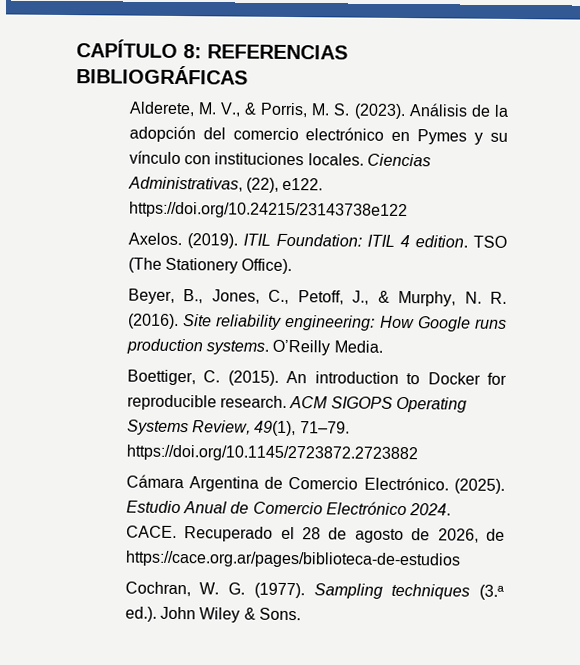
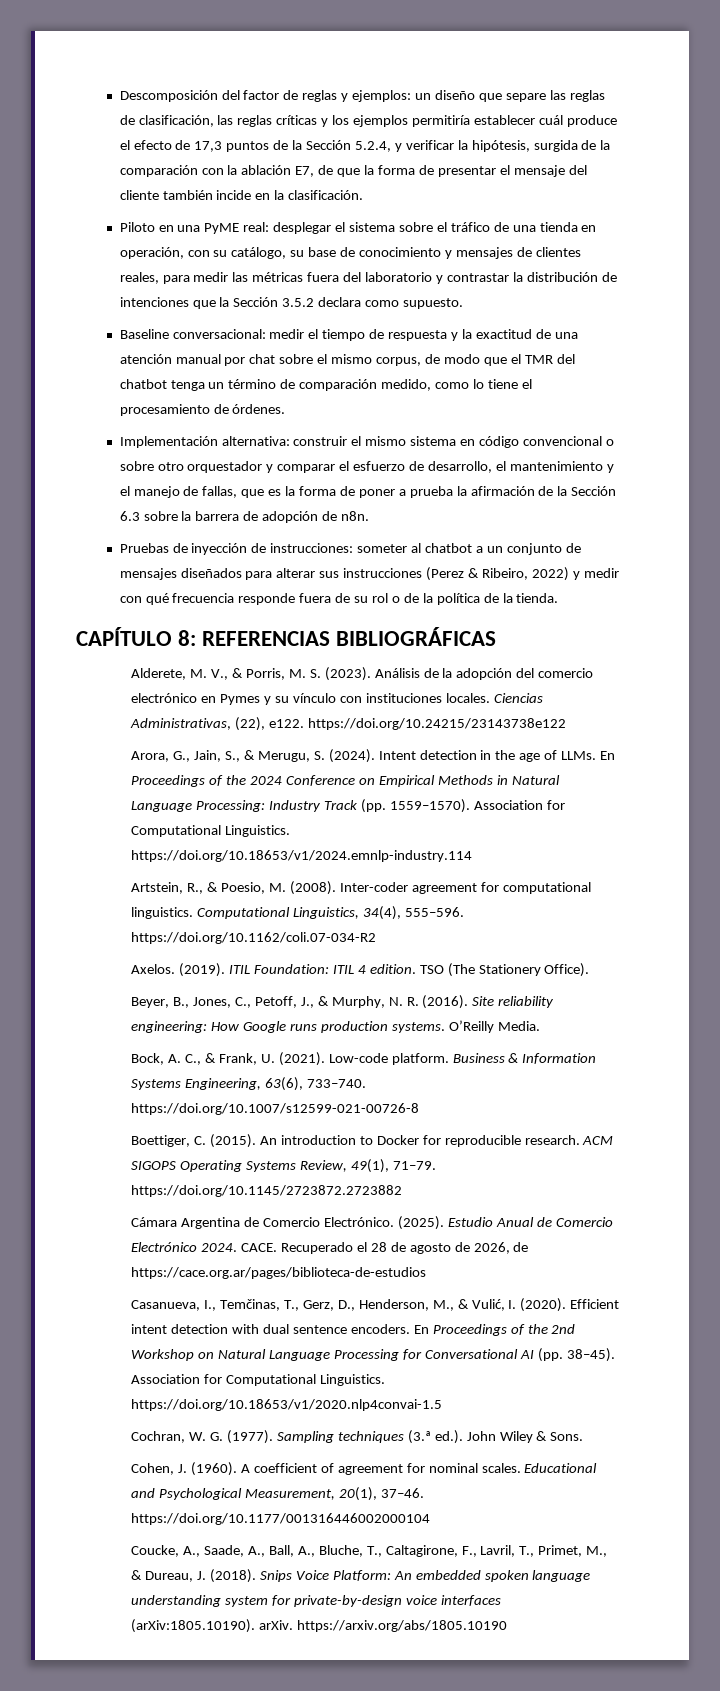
(76, 48) none -> [119,90,605,102] [119,115,617,127] [119,140,611,152] [119,165,587,177] [119,190,364,200] [119,222,597,234] [119,247,581,259] [119,272,617,284] [119,297,464,309] [119,329,578,341] [119,354,575,366] [119,379,532,391] [119,404,286,416] [119,436,614,448] [119,461,614,473] [119,486,617,498] [119,511,370,523] [119,543,581,555] [119,567,619,581] [119,593,559,605] Descomposición del factor de reglas y ejemplos: un diseño que separe las reglas de clasificación, las reglas críticas y los ejemplos permitiría establecer cuál produce el efecto de 17,3 puntos de la Sección 5.2.4, y verificar la hipótesis, surgida de la comparación con la ablación E7, de que la forma de presentar el mensaje del cliente también incide en la clasificación. // Piloto en una PyME real: desplegar el sistema sobre el tráfico de una tienda en operación, con su catálogo, su base de conocimiento y mensajes de clientes reales, para medir las métricas fuera del laboratorio y contrastar la distribución de intenciones que la Sección 3.5.2 declara como supuesto. // Baseline conversacional: medir el tiempo de respuesta y la exactitud de una atención manual por chat sobre el mismo corpus, de modo que el TMR del chatbot tenga un término de comparación medido, como lo tiene el procesamiento de órdenes. // Implementación alternativa: construir el mismo sistema en código convencional o sobre otro orquestador y comparar el esfuerzo de desarrollo, el mantenimiento y el manejo de fallas, que es la forma de poner a prueba la afirmación de la Sección 6.3 sobre la barrera de adopción de n8n. // Pruebas de inyección de instrucciones: someter al chatbot a un conjunto de mensajes diseñados para alterar sus instrucciones (Perez & Ribeiro, 2022) y medir con qué frecuencia responde fuera de su rol o de la política de la tienda. //
(408, 210) none -> [131,749,616,763] [131,775,560,787] [131,799,565,813] [131,825,291,837] [131,850,473,862] [131,881,591,895] [131,906,464,920] [131,932,377,944] // Arora, G., Jain, S., & Merugu, S. (2024). Intent detection in the age of LLMs. En Proceedings of the 2024 Conference on Empirical Methods in Natural Language Processing: Industry Track (pp. 1559–1570). Association for Computational Linguistics. https://doi.org/10.18653/v1/2024.emnlp-industry.114 // Artstein, R., & Poesio, M. (2008). Inter-coder agreement for computational linguistics. Computational Linguistics, 34(4), 555–596. https://doi.org/10.1162/coli.07-034-R2
(383, 346) none -> [131,1052,597,1066] [131,1077,367,1091] [131,1103,420,1115] // Bock, A. C., & Frank, U. (2021). Low-code platform. Business & Information Systems Engineering, 63(6), 733–740. https://doi.org/10.1007/s12599-021-00726-8
(461, 559) none -> [131,1298,620,1312] [131,1324,576,1336] [131,1348,615,1362] [131,1374,386,1386] [131,1399,443,1411] // Casanueva, I., Temčinas, T., Gerz, D., Henderson, M., & Vulić, I. (2020). Efficient intent detection with dual sentence encoders. En Proceedings of the 2nd Workshop on Natural Language Processing for Conversational AI (pp. 38–45). Association for Computational Linguistics. https://doi.org/10.18653/v1/2020.nlp4convai-1.5
(302, 614) none -> [131,1462,598,1476] [131,1487,424,1501] [131,1513,431,1525] [131,1545,608,1557] [131,1569,591,1583] [131,1595,501,1607] [131,1619,508,1633] // Cohen, J. (1960). A coefficient of agreement for nominal scales. Educational and Psychological Measurement, 20(1), 37–46. https://doi.org/10.1177/001316446002000104 // Coucke, A., Saade, A., Ball, A., Bluche, T., Caltagirone, F., Lavril, T., Primet, M., & Dureau, J. (2018). Snips Voice Platform: An embedded spoken language understanding system for private-by-design voice interfaces (arXiv:1805.10190). arXiv. https://arxiv.org/abs/1805.10190

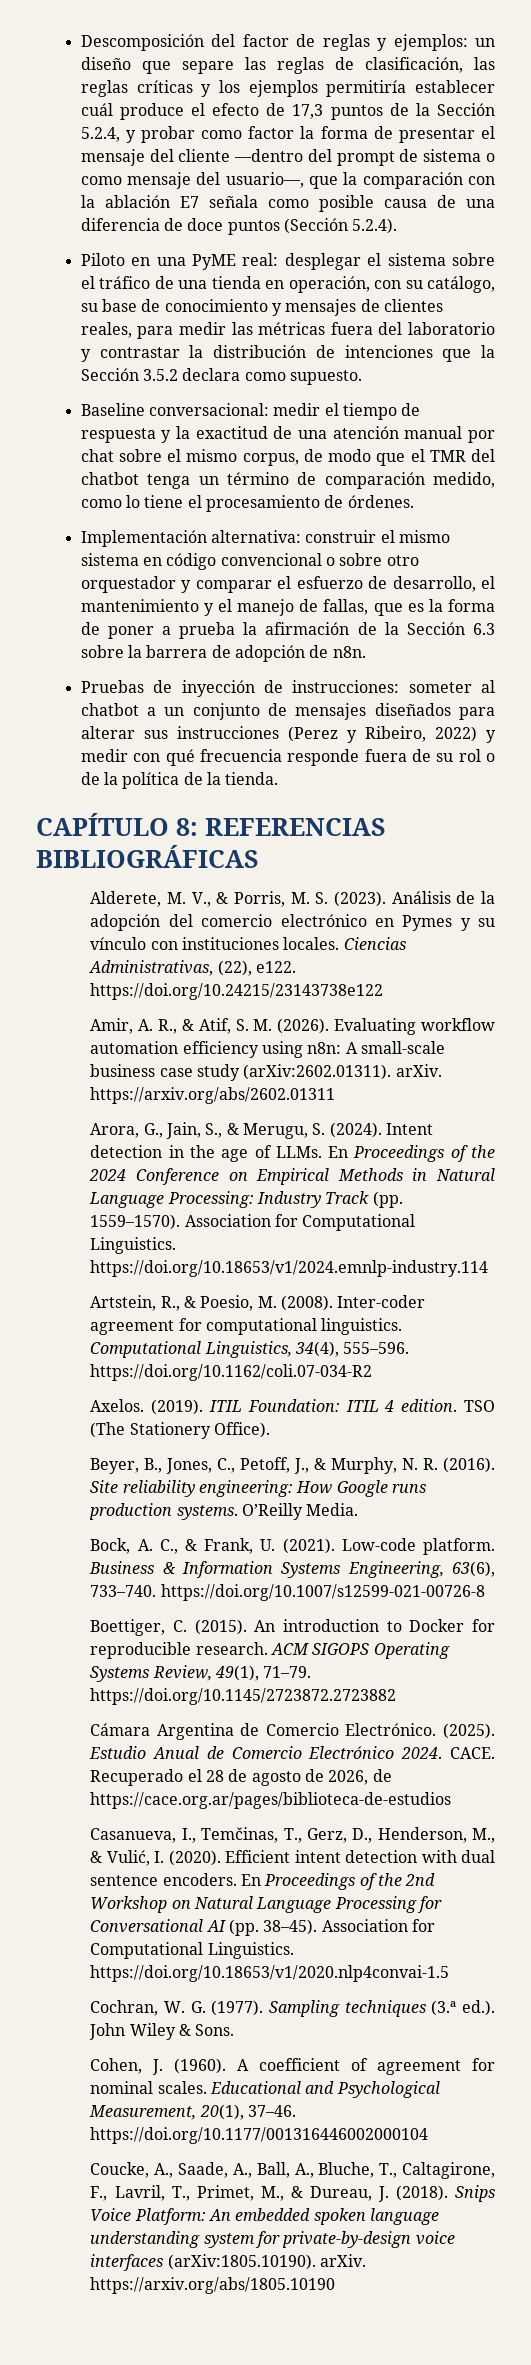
[405,140,611,152] [119,165,361,177] verificar la hipótesis, surgida de la comparación con la ablación E7, de que -> [141,126,295,143] probar como factor
[162,190,364,200] también incide en la clasificación. -> [234,149,495,166] [80,172,495,189] [80,195,495,212] [80,218,398,235] —dentro del prompt de sistema o como mensaje del usuario—, que la comparación con la ablación E7 señala como posible causa de una diferencia de doce puntos (Sección 5.2.4).
[468,568,480,578] & -> [346,730,357,743] y
(567, 724) none -> [90,1018,495,1035] [90,1041,446,1058] [90,1064,442,1081] [90,1087,336,1104] // Amir, A. R., & Atif, S. M. (2026). Evaluating workflow automation efficiency using n8n: A small-scale business case study (arXiv:2602.01311). arXiv. https://arxiv.org/abs/2602.01311

